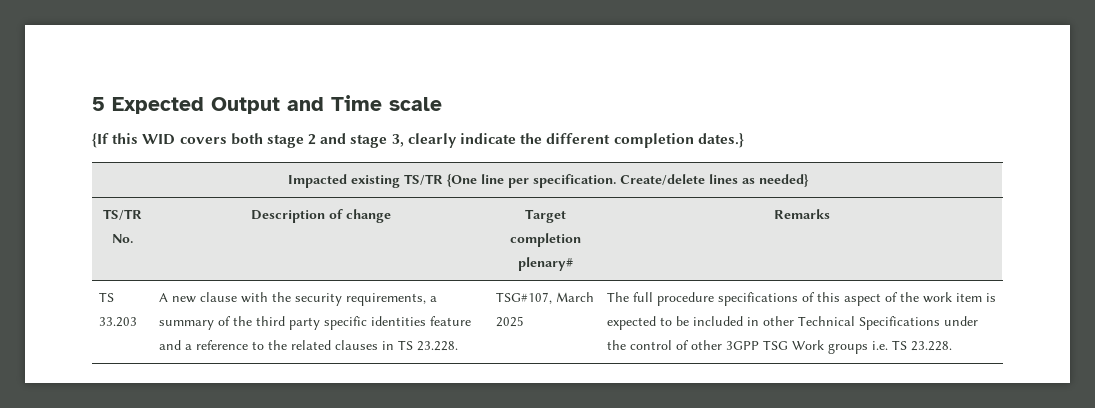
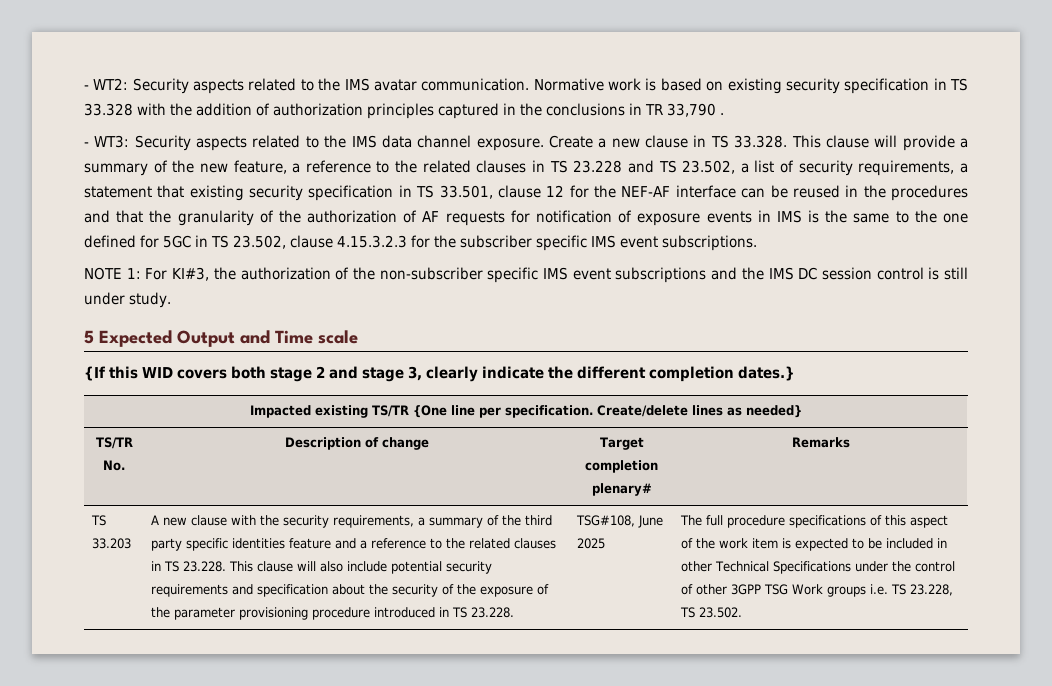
(92, 104) none -> [84,78,968,94] [84,103,724,119] [84,135,969,151] [84,160,968,176] [84,185,968,201] [84,210,968,226] [84,235,757,251] [84,267,969,283] [84,292,171,308] - WT2: Security aspects related to the IMS avatar communication. Normative work is based on existing security specification in TS 33.328 with the addition of authorization principles captured in the conclusions in TR 33,790 . // - WT3: Security aspects related to the IMS data channel exposure. Create a new clause in TS 33.328. This clause will provide a summary of the new feature, a reference to the related clauses in TS 23.228 and TS 23.502, a list of security requirements, a statement that existing security specification in TS 33.501, clause 12 for the NEF-AF interface can be reused in the procedures and that the granularity of the authorization of AF requests for notification of exposure events in IMS is the same to the one defined for 5GC in TS 23.502, clause 4.15.3.2.3 for the subscriber specific IMS event subscriptions. // NOTE 1: For KI#3, the authorization of the non-subscriber specific IMS event subscriptions and the IMS DC session control is still under study. //
[495,292,594,304] | TSG#107, March -> [229,561,493,574] [151,584,550,597] [151,607,515,620] [576,515,664,528] This clause will also include potential security requirements and specification about the security of the exposure of the parameter provisioning procedure introduced in TS 23.228. | TSG#108, June
[910,341,952,351] 23.228. -> [910,584,954,596] [680,607,743,618] 23.228, TS 23.502.

